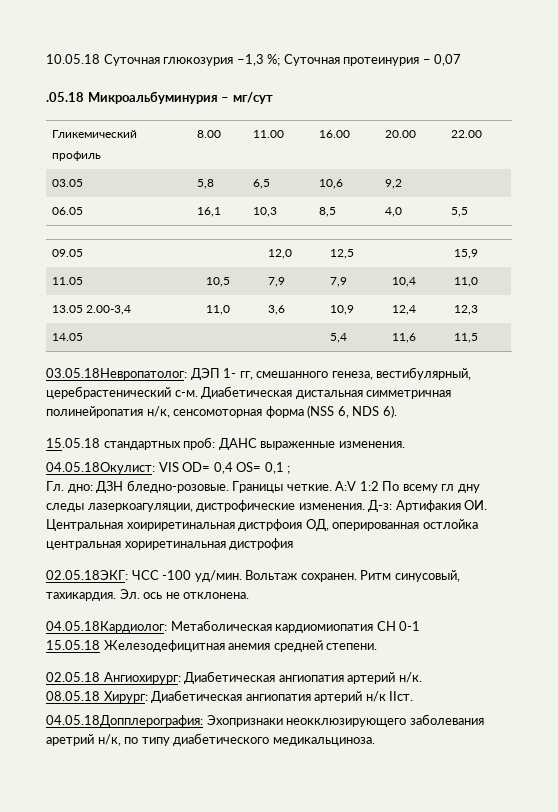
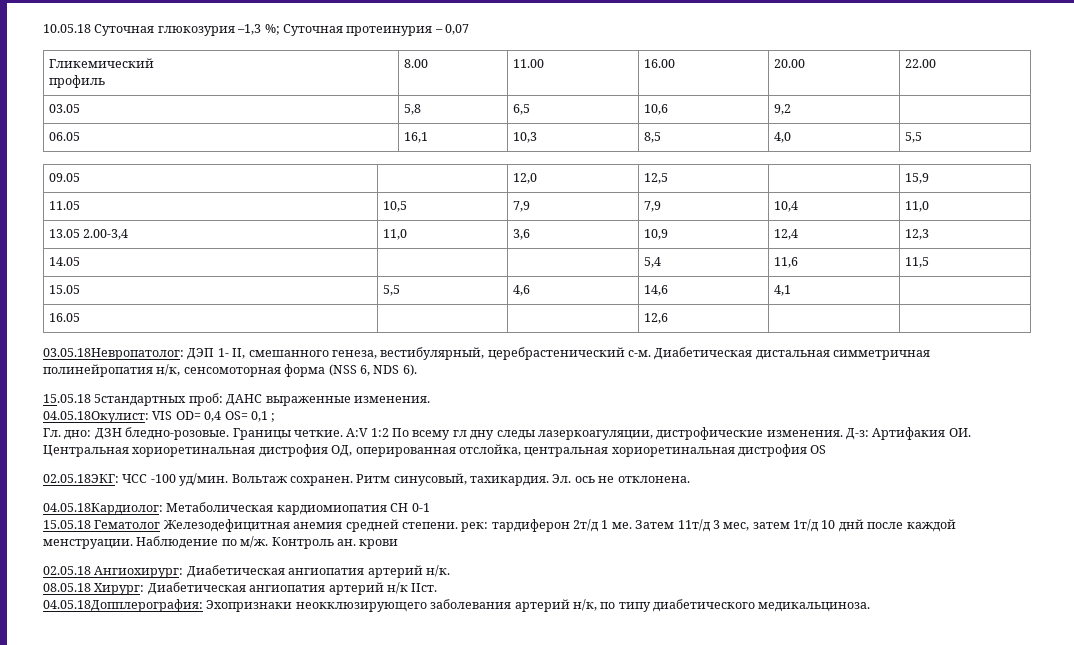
[46,91,273,104] // .05.18 Микроальбуминурия – мг/сут -> (469, 29) none
(479, 338) none -> [48,285,80,294] [382,285,400,296] [512,285,530,296] [643,285,668,296] [773,285,791,296] [48,313,80,322] [643,313,668,324] // 15.05 | 5,5 | 4,6 | 14,6 | 4,1 | // 16.05 | | | 12,6 | |
[239,371,253,380] гг, -> [232,348,246,359] II,
[103,441,181,450] стандартных -> [94,394,187,406] 5стандартных
[126,519,478,531] [46,538,294,550] хоириретинальная дистрфоия ОД, оперированная остлойка центральная хориретинальная дистрофия -> [132,444,827,457] хориоретинальная дистрофия ОД, оперированная отслойка, центральная хориоретинальная дистрофия OS
(100, 645) none -> [94,520,161,529] Гематолог
(378, 646) none -> [461,519,956,532] [43,536,399,549] рек: тардиферон 2т/д 1 ме. Затем 11т/д 3 мес, затем 1т/д 10 днй после каждой менструации. Наблюдение по м/ж. Контроль ан. крови
[46,734,94,746] аретрий -> [514,599,570,612] артерий

